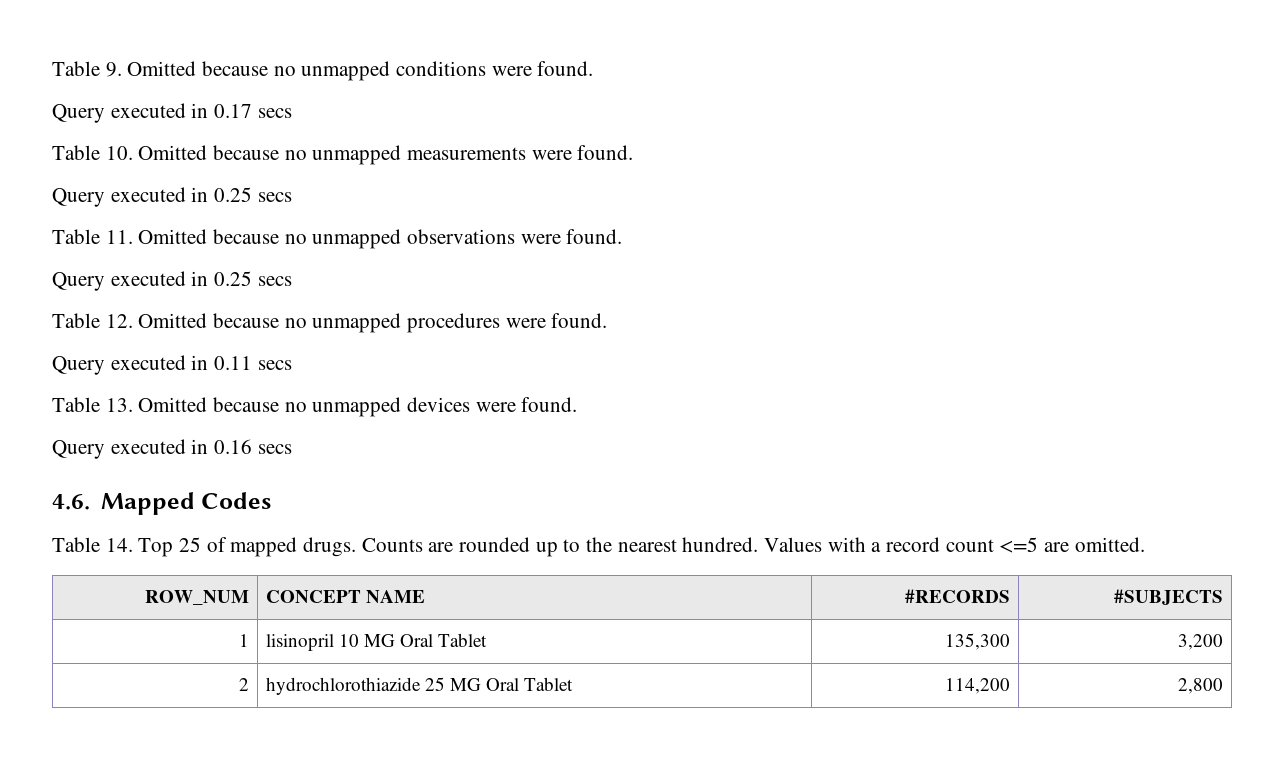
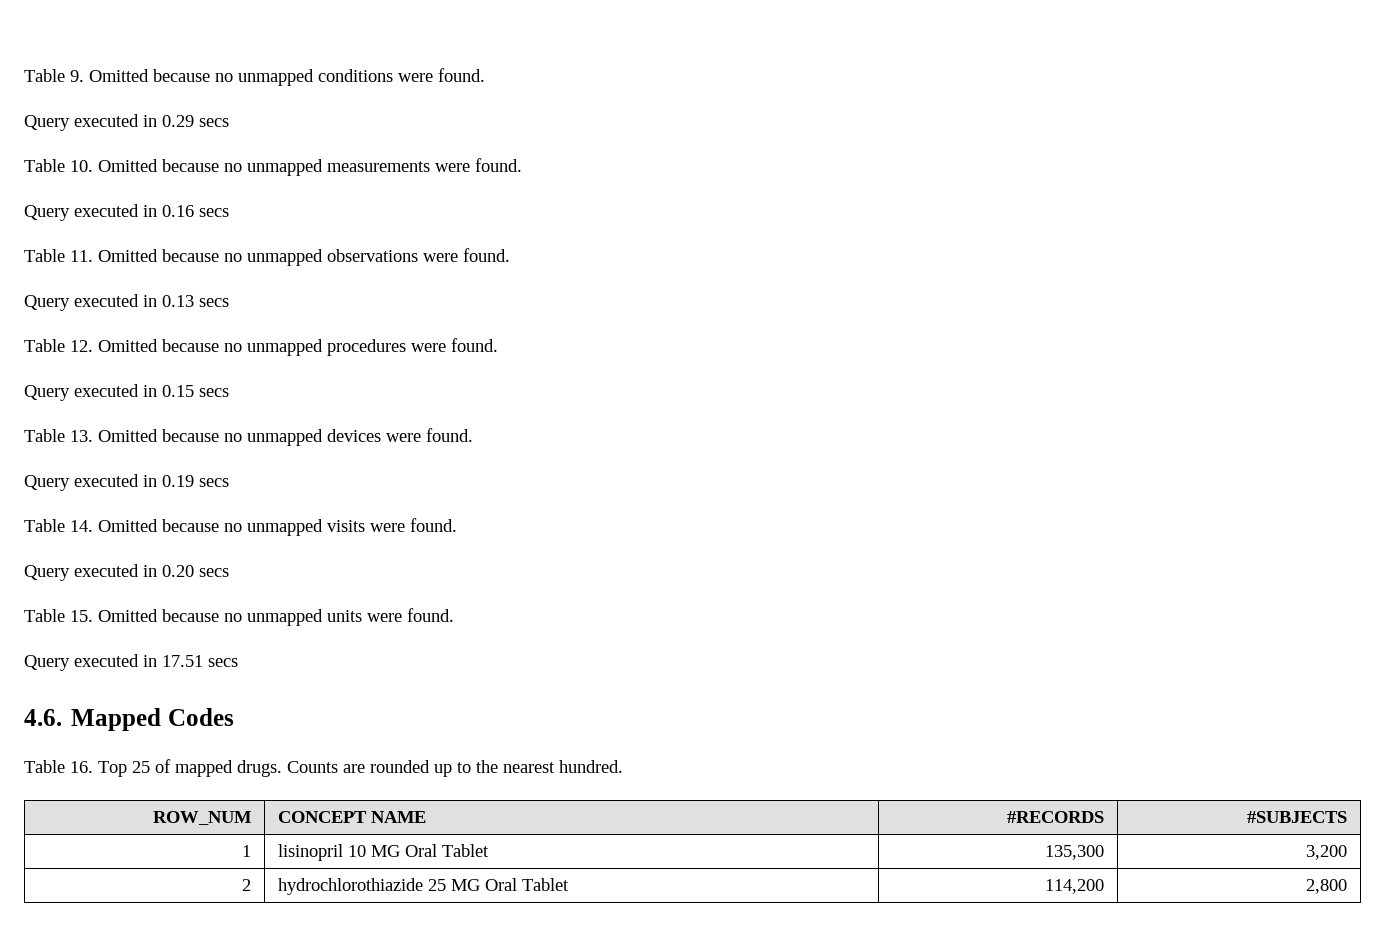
[214,104,253,118] 0.17 -> [162,115,194,127] 0.29
[214,187,253,202] 0.25 -> [162,205,194,217] 0.16
[214,271,253,286] 0.25 -> [162,295,194,307] 0.13
[214,356,253,370] 0.11 -> [162,385,194,397] 0.15
[214,439,253,454] 0.16 -> [162,475,229,487] [24,518,457,536] [24,564,229,581] [24,608,454,626] [24,654,203,671] 0.19 secs // Table 14. Omitted because no unmapped visits were found. // Query executed in 0.20 secs // Table 15. Omitted because no unmapped units were found. // Query executed in 17.51
[105,538,133,552] 14. -> [70,761,93,773] 16.
[764,537,1145,553] Values with a record count <=5 are omitted. -> (623, 766) none

